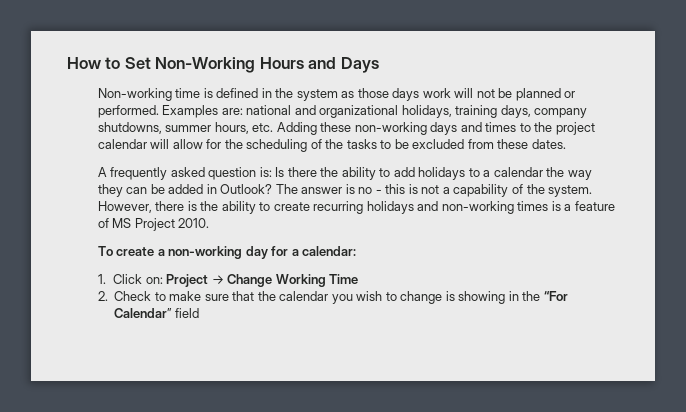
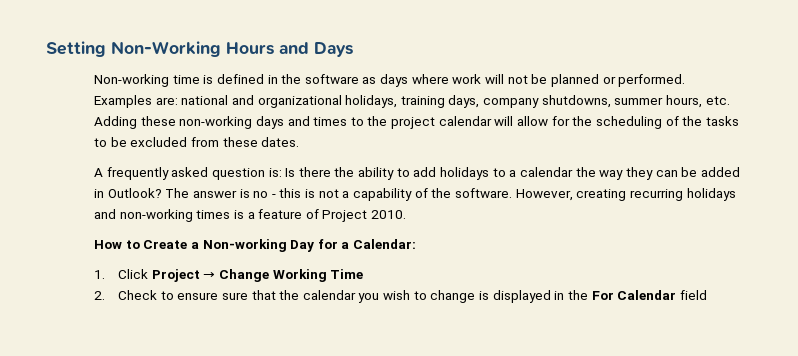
[67,57,151,69] How to Set -> [46,41,106,57] Setting
[296,88,420,101] system as those days -> [304,74,449,87] software as days where
[548,185,593,197] [97,201,310,214] system. However, there is the ability to create -> [454,188,627,201] software. However, creating
[112,218,132,228] MS -> (319, 214) none
[97,246,268,259] To create a non-working day -> [93,239,315,252] How to Create a Non-working Day
[302,246,357,256] calendar: -> [353,239,417,249] Calendar:
[145,277,163,284] on: -> (148, 274) none
[169,291,202,301] make -> [177,292,219,300] ensure
[458,291,568,304] [114,308,173,318] showing in the “For Calendar” -> [492,290,677,303] displayed in the For Calendar

